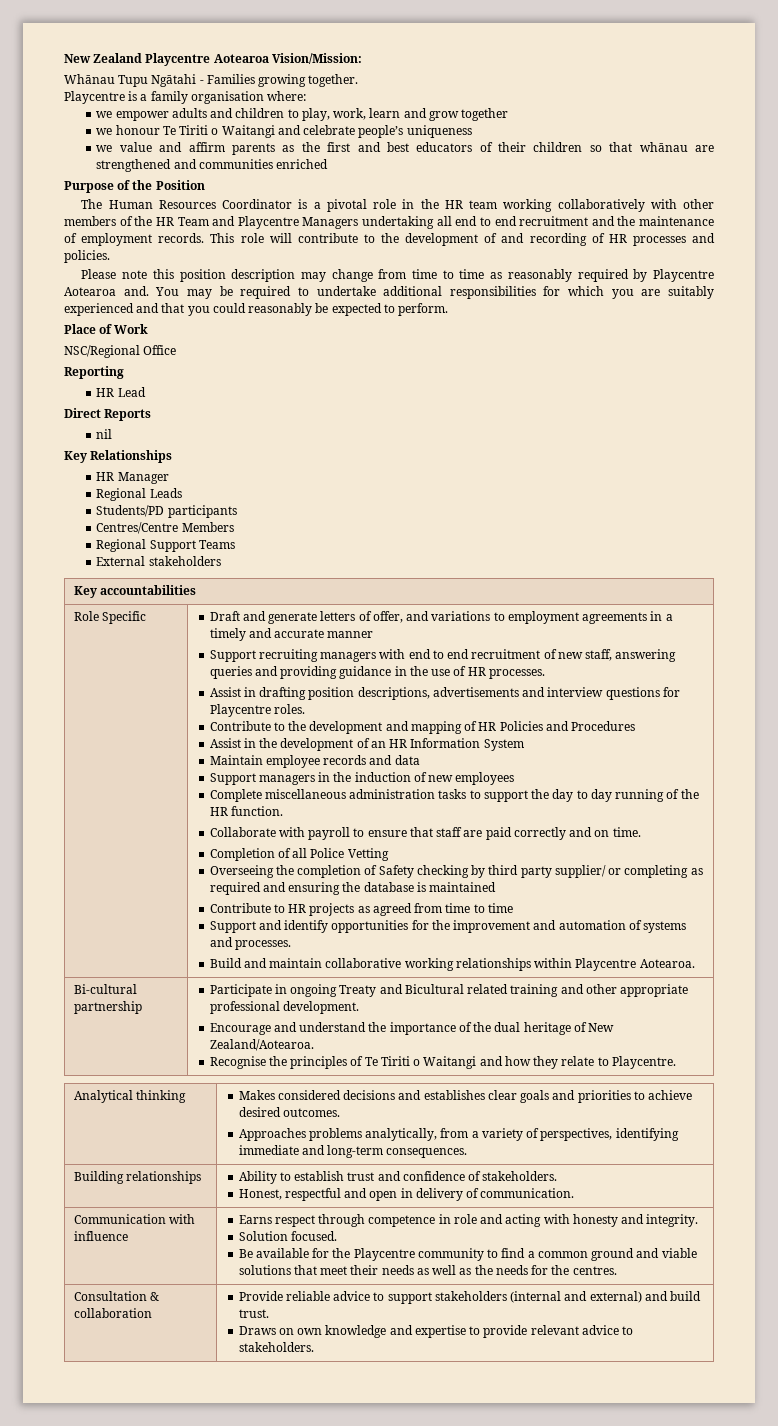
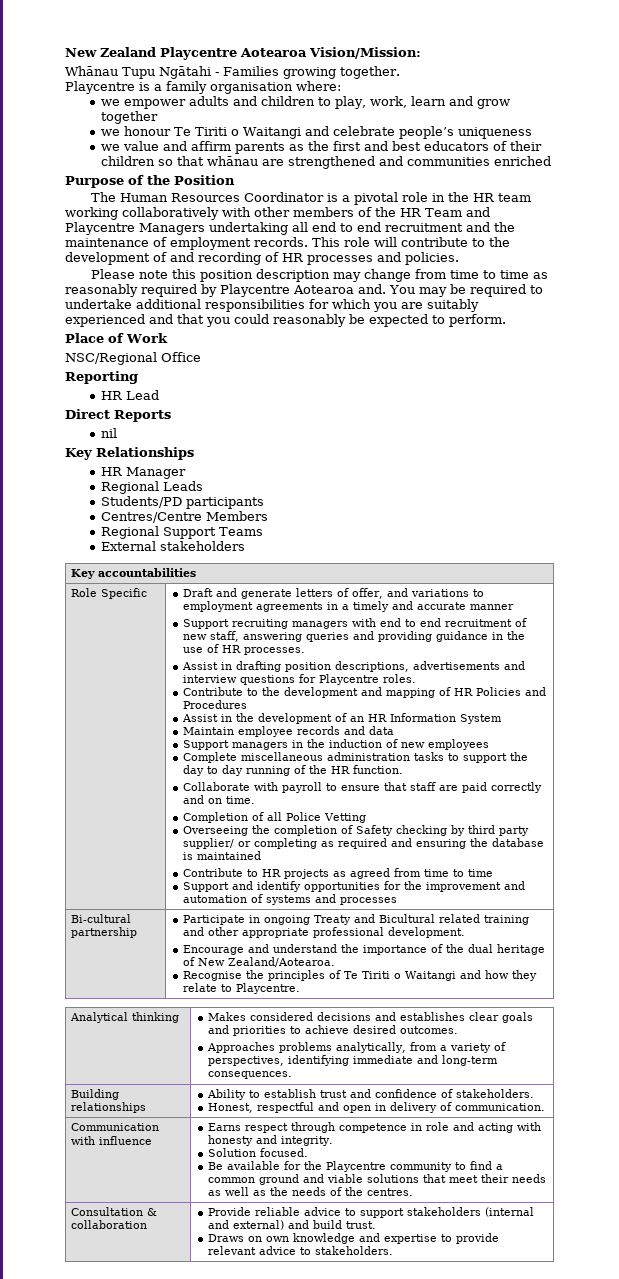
[234,940,291,950] [209,958,695,971] processes. // Build and maintain collaborative working relationships within Playcentre Aotearoa. -> [339,897,397,905] processes
[531,1265,549,1275] for -> [329,1187,342,1196] of

